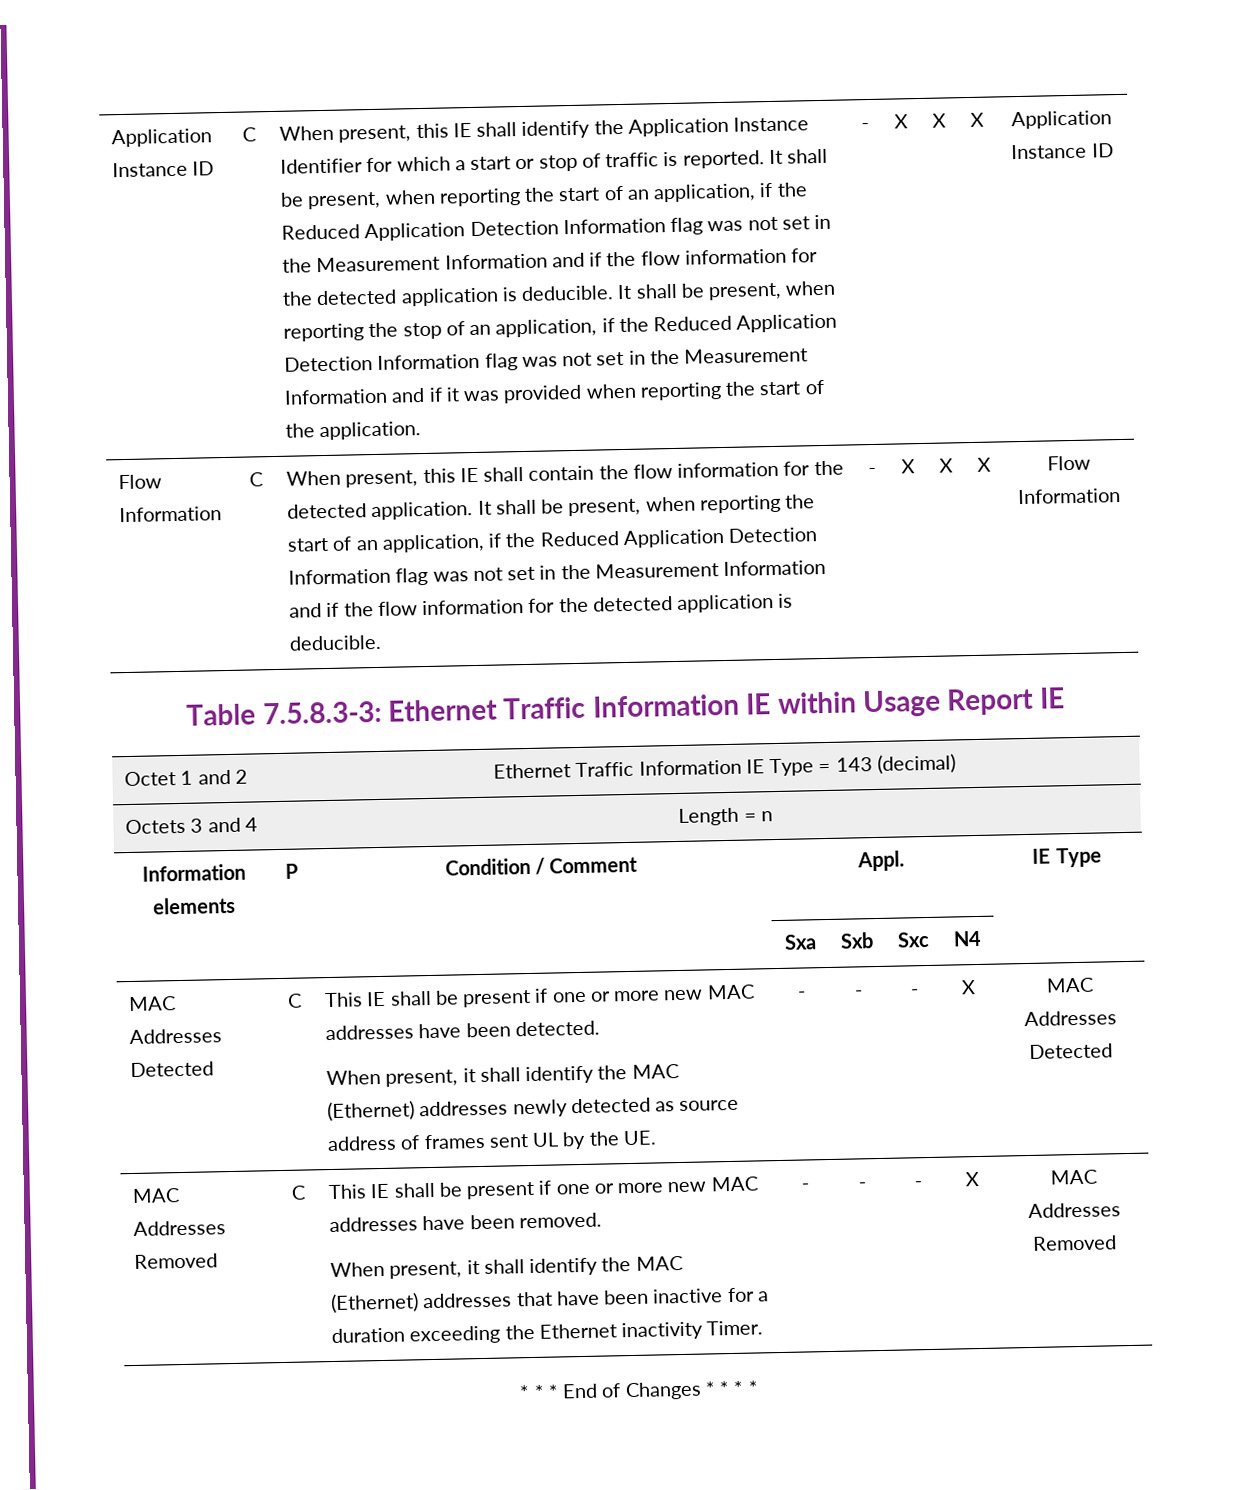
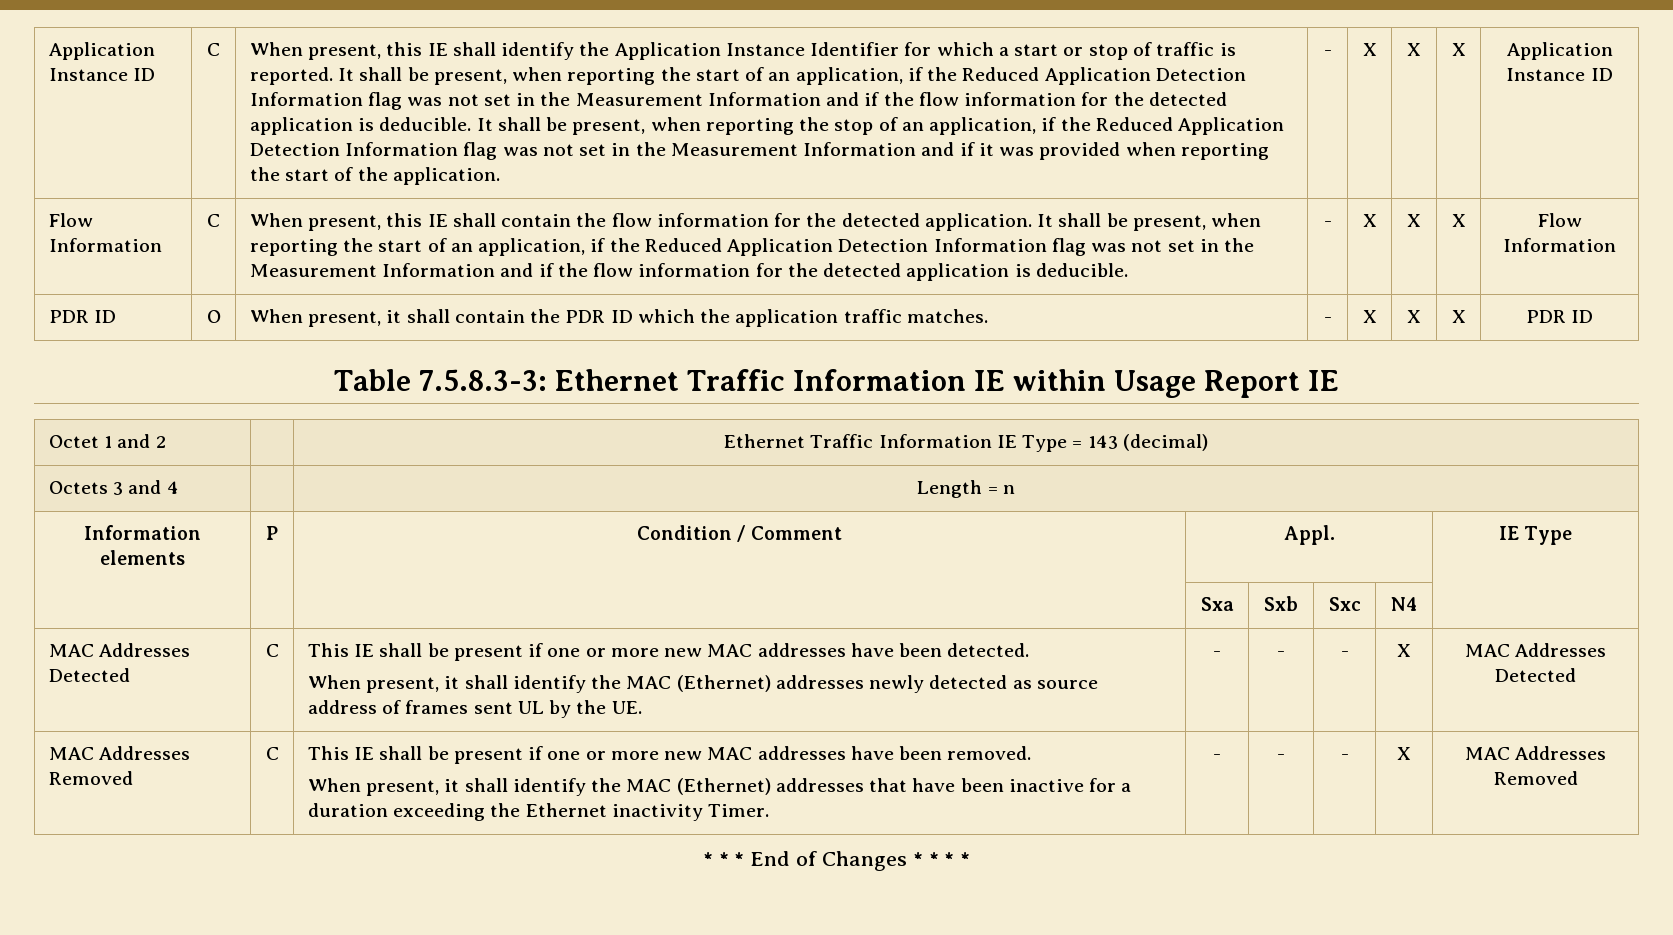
(1121, 496) none -> [48,310,117,323] [206,310,221,323] [249,309,988,327] [1323,317,1332,323] [1362,310,1377,323] [1407,310,1421,323] [1451,310,1466,323] [1525,310,1594,323] // PDR ID | O | When present, it shall contain the PDR ID which the application traffic matches. | - | X | X | X | PDR ID

